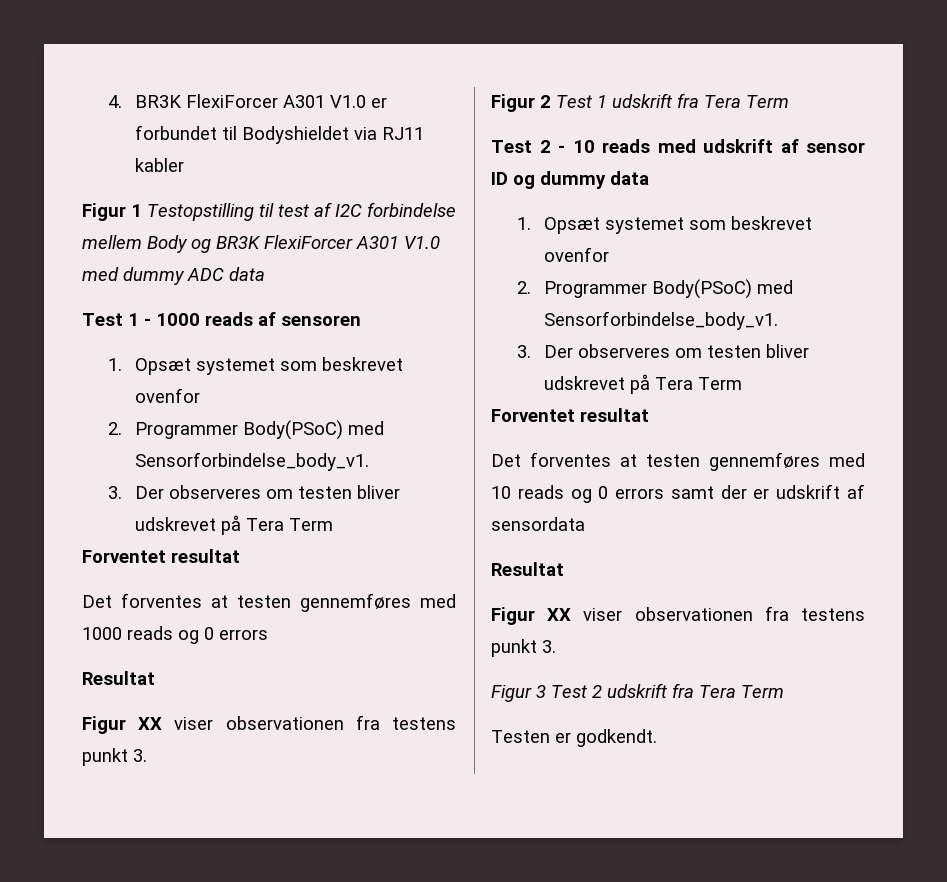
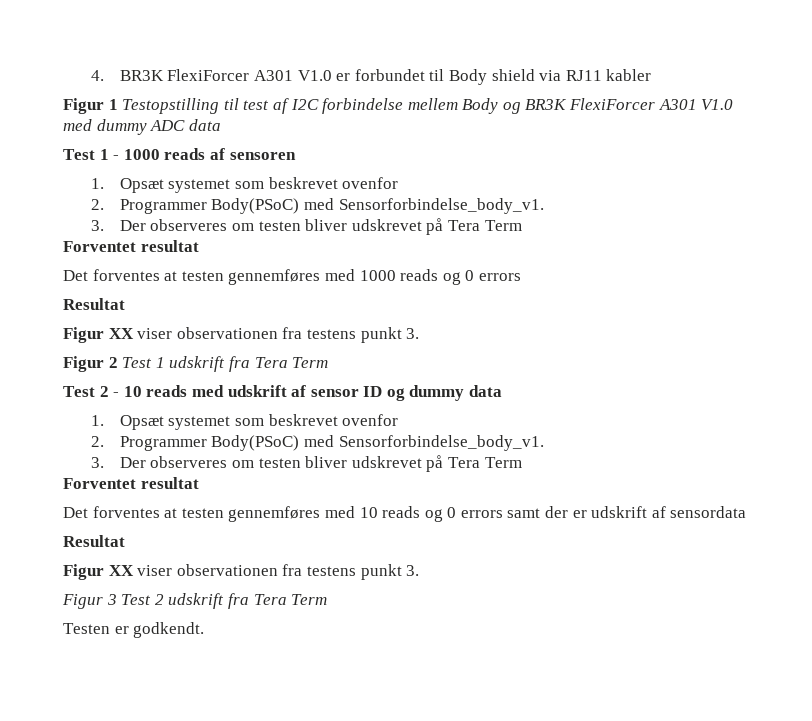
[241,126,349,144] Bodyshieldet -> [448,69,535,85] Body shield

